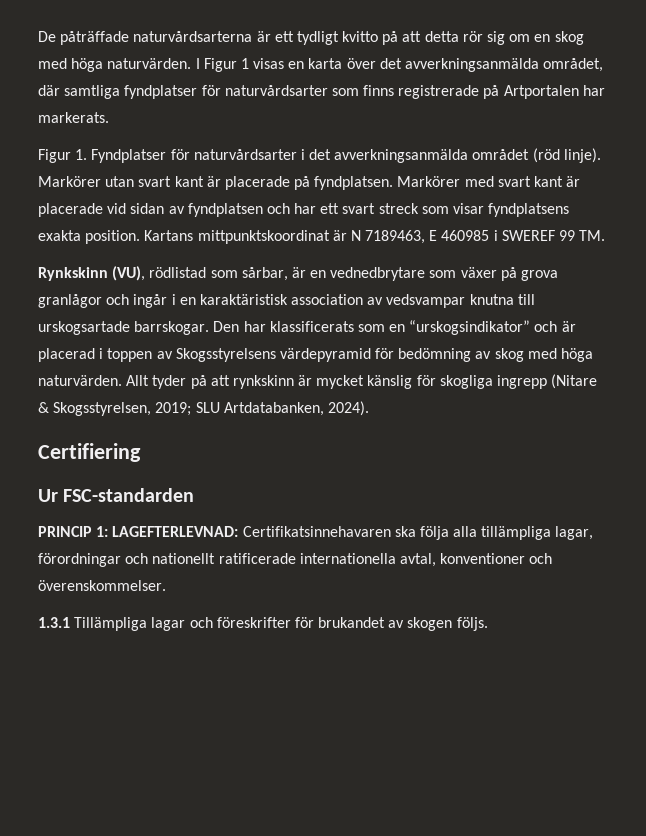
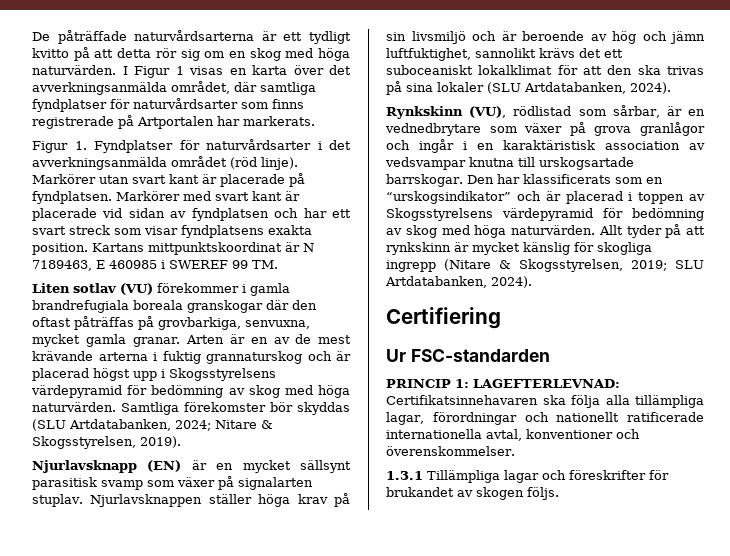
(606, 235) none -> [32,283,290,296] [32,300,317,313] [32,316,310,330] [32,334,351,347] [32,351,351,364] [32,368,276,381] [31,385,350,398] [32,402,350,415] [32,419,273,431] [32,436,181,449] [32,460,351,473] [32,476,313,490] [32,493,350,507] [386,31,705,44] [386,48,623,61] [386,65,704,75] [386,81,671,95] // Liten sotlav (VU) förekommer i gamla brandrefugiala boreala granskogar där den oftast påträffas på grovbarkiga, senvuxna, mycket gamla granar. Arten är en av de mest krävande arterna i fuktig grannaturskog och är placerad högst upp i Skogsstyrelsens värdepyramid för bedömning av skog med höga naturvärden. Samtliga förekomster bör skyddas (SLU Artdatabanken, 2024; Nitare & Skogsstyrelsen, 2019). // Njurlavsknapp (EN) är en mycket sällsynt parasitisk svamp som växer på signalarten stuplav. Njurlavsknappen ställer höga krav på sin livsmiljö och är beroende av hög och jämn luftfuktighet, sannolikt krävs det ett suboceaniskt lokalklimat för att den ska trivas på sina lokaler (SLU Artdatabanken, 2024).

